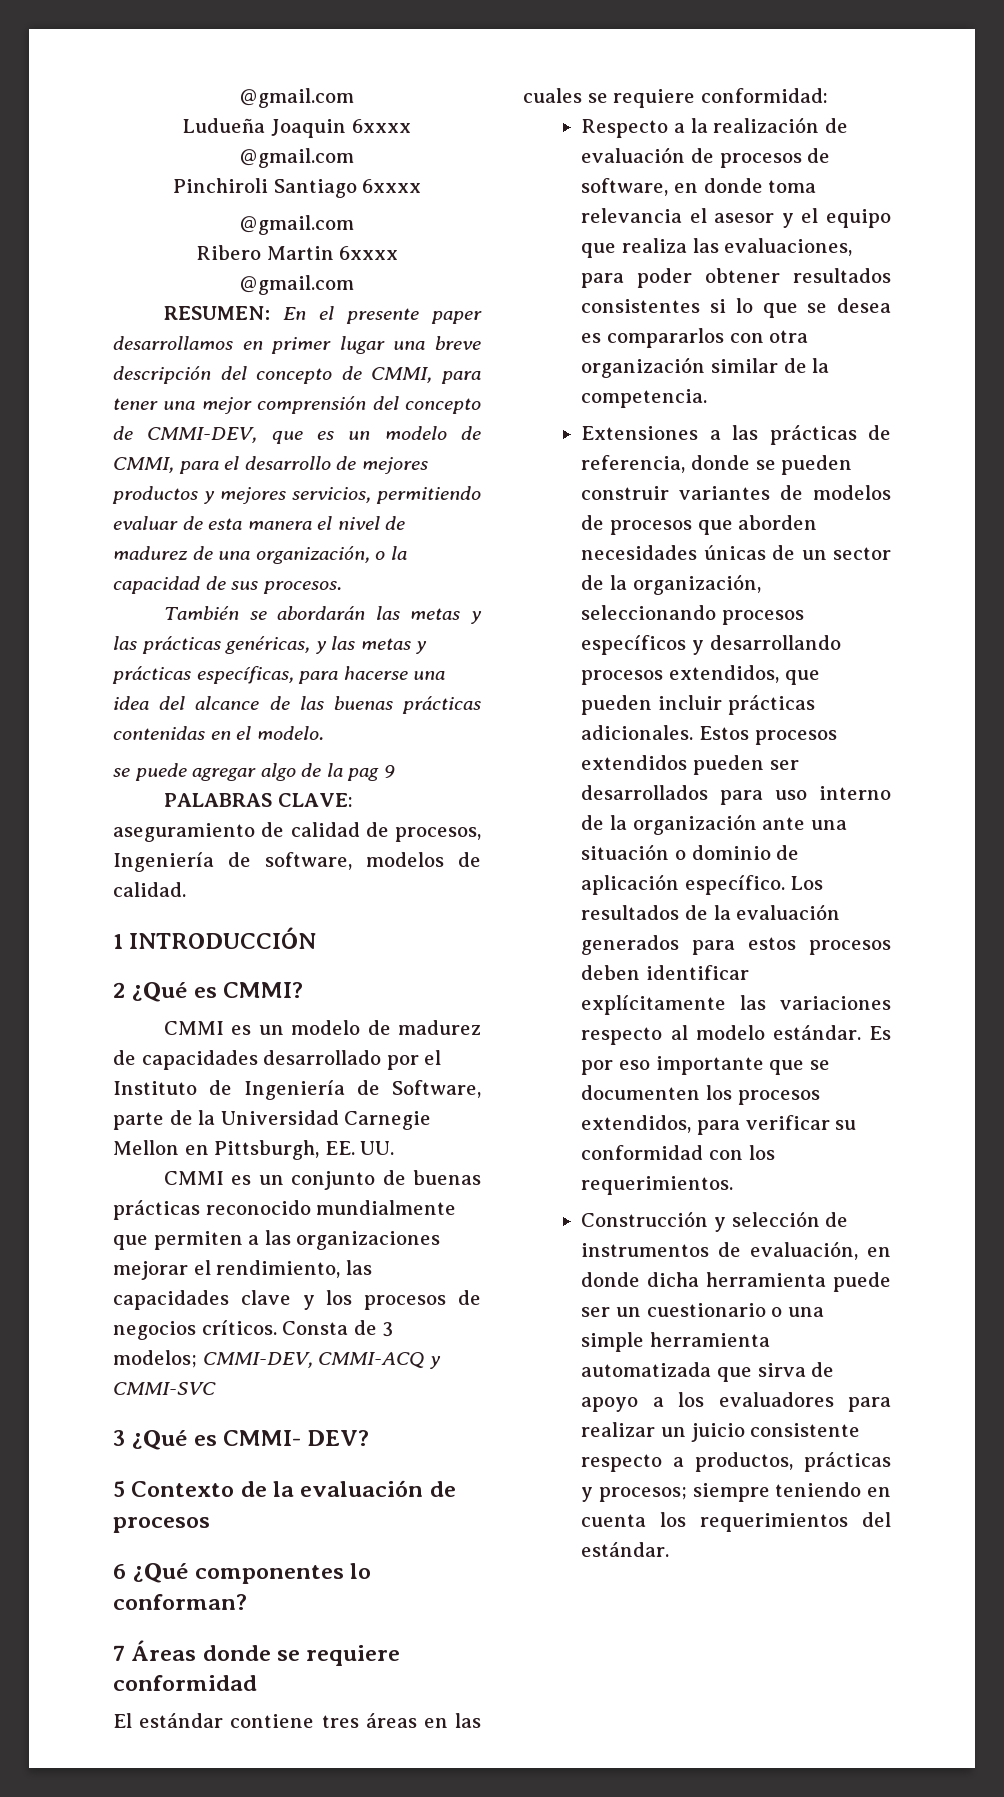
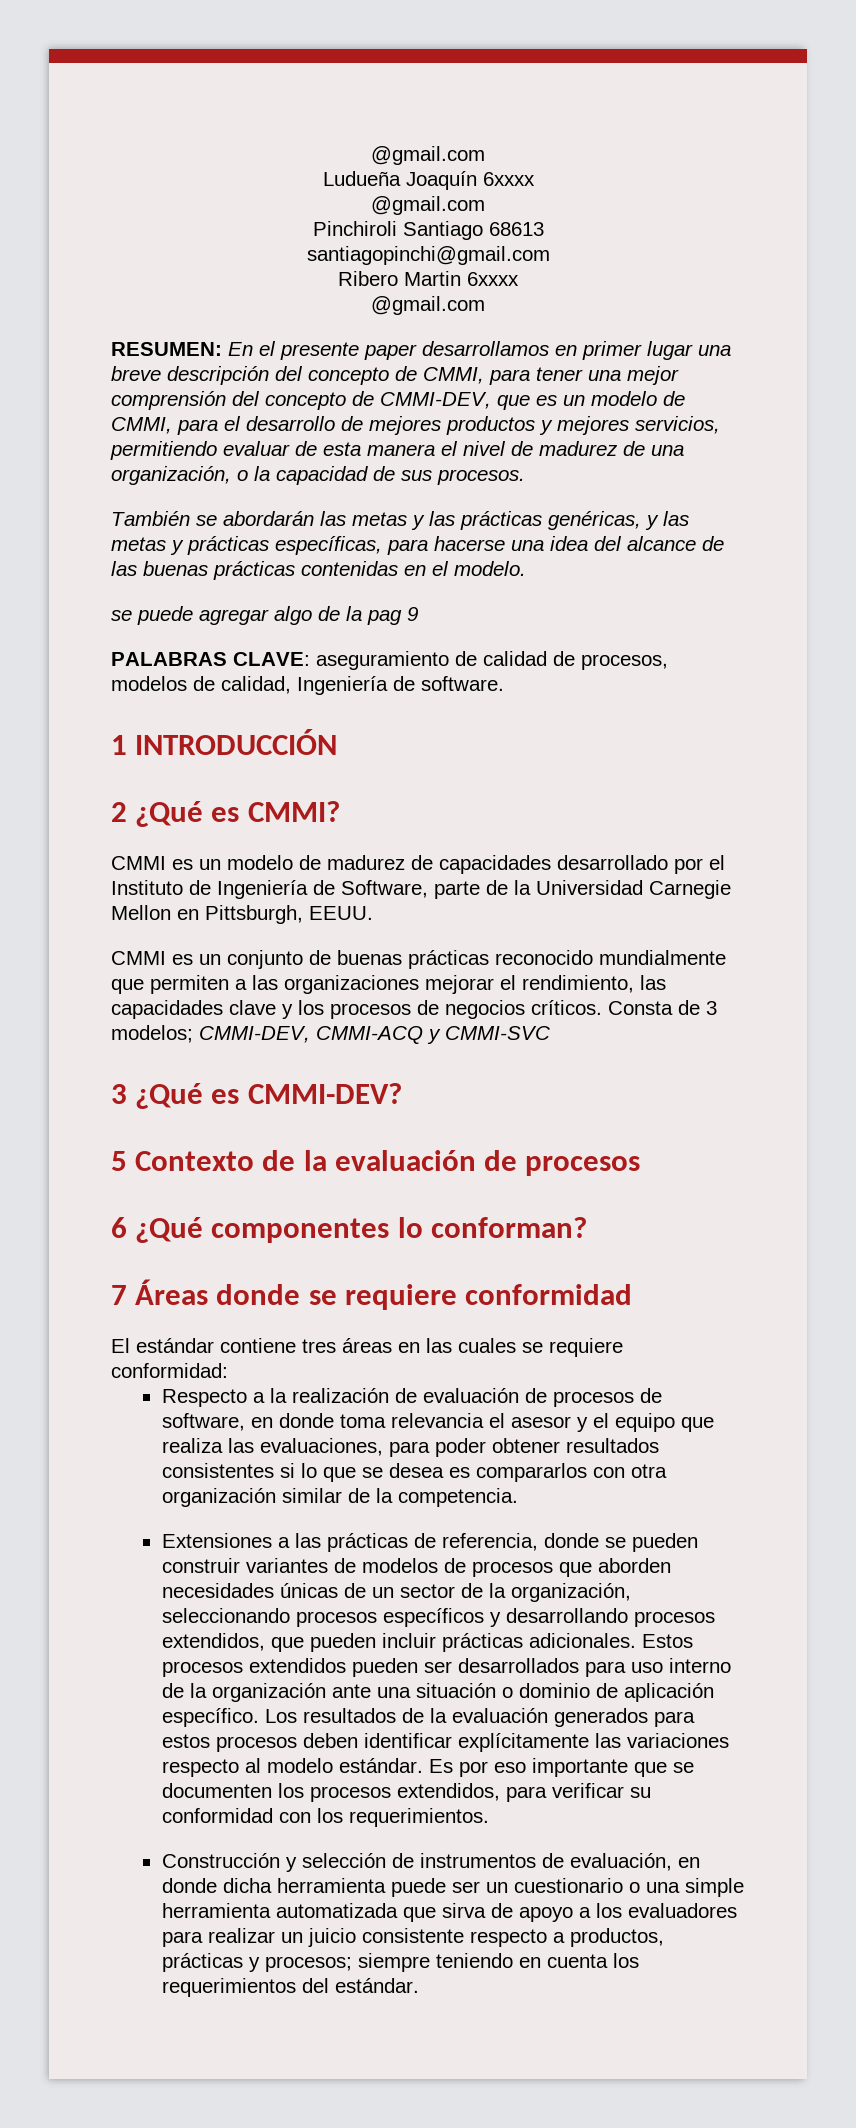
[271,119,346,138] Joaquin -> [405,171,477,190] Joaquín
[362,179,422,193] [240,215,354,235] 6xxxx // @gmail.com -> [488,222,544,236] [306,246,550,265] 68613 // santiagopinchi@gmail.com
[113,852,481,872] [113,882,186,897] Ingeniería de software, modelos de calidad. -> [111,676,504,695] modelos de calidad, Ingeniería de software.
[324,1141,395,1155] EE. UU. -> [309,906,373,920] EEUU.
[223,1430,370,1446] CMMI- DEV? -> [247,1083,402,1104] CMMI-DEV?

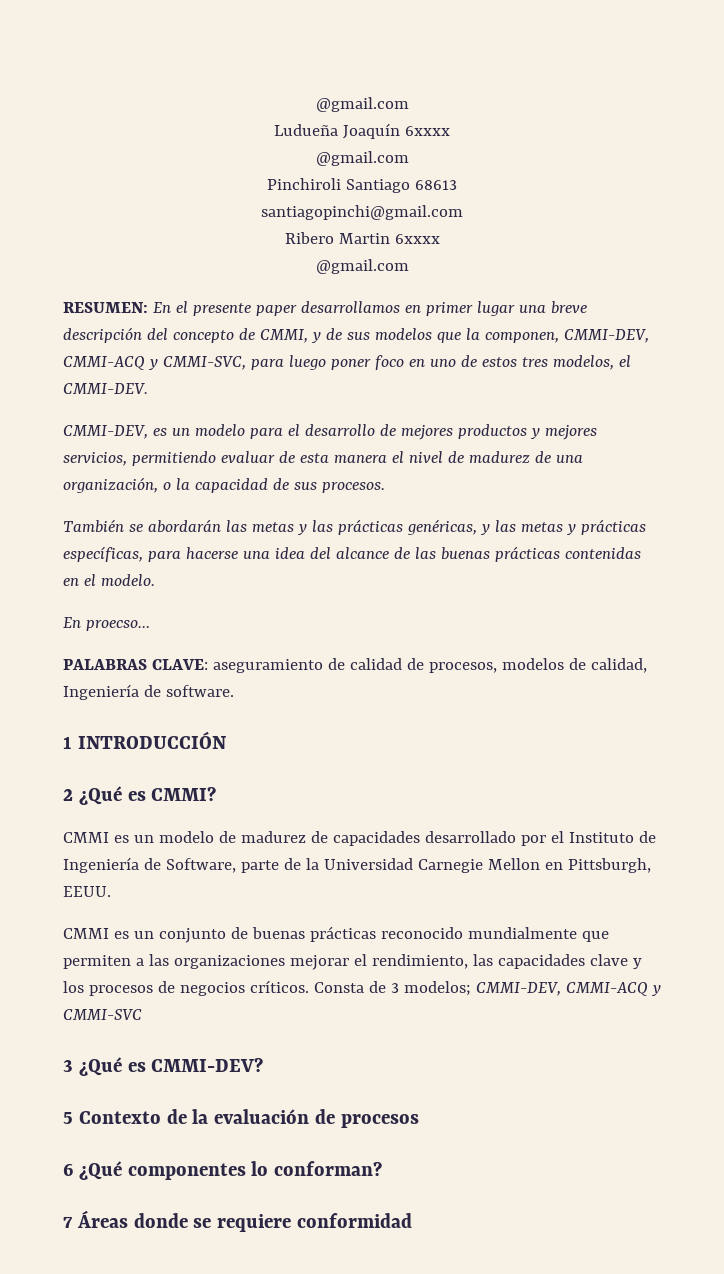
[489,366,679,385] [111,391,685,410] [111,417,172,434] para tener una mejor comprensión del concepto de CMMI-DEV, que es un modelo de CMMI, -> [310,328,649,343] [63,355,631,370] [63,383,148,394] [63,424,245,439] y de sus modelos que la componen, CMMI-DEV, CMMI-ACQ y CMMI-SVC, para luego poner foco en uno de estos tres modelos, el CMMI-DEV. // CMMI-DEV, es un modelo
[111,606,418,625] se puede agregar algo de la pag 9 -> [63,617,150,631] En proecso…
[111,1338,623,1357] [111,1363,228,1378] [161,1388,662,1407] [161,1413,714,1432] [161,1438,659,1457] [161,1463,667,1482] [161,1488,518,1507] [161,1533,698,1552] [161,1558,671,1577] [161,1583,631,1602] [161,1608,715,1627] [161,1633,693,1652] [161,1658,731,1677] [161,1683,714,1702] [161,1708,695,1727] [161,1733,729,1752] [161,1758,694,1777] [161,1783,651,1802] [161,1808,489,1827] [161,1853,700,1872] [161,1878,744,1897] [161,1903,737,1922] [161,1928,664,1947] [161,1953,639,1972] [161,1978,419,1997] // El estándar contiene tres áreas en las cuales se requiere conformidad: // Respecto a la realización de evaluación de procesos de software, en donde toma relevancia el asesor y el equipo que realiza las evaluaciones, para poder obtener resultados consistentes si lo que se desea es compararlos con otra organización similar de la competencia. // Extensiones a las prácticas de referencia, donde se pueden construir variantes de modelos de procesos que aborden necesidades únicas de un sector de la organización, seleccionando procesos específicos y desarrollando procesos extendidos, que pueden incluir prácticas adicionales. Estos procesos extendidos pueden ser desarrollados para uso interno de la organización ante una situación o dominio de aplicación específico. Los resultados de la evaluación generados para estos procesos deben identificar explícitamente las variaciones respecto al modelo estándar. Es por eso importante que se documenten los procesos extendidos, para verificar su conformidad con los requerimientos. // Construcción y selección de instrumentos de evaluación, en donde dicha herramienta puede ser un cuestionario o una simple herramienta automatizada que sirva de apoyo a los evaluadores para realizar un juicio consistente respecto a productos, prácticas y procesos; siempre teniendo en cuenta los requerimientos del estándar. -> (413, 1220) none

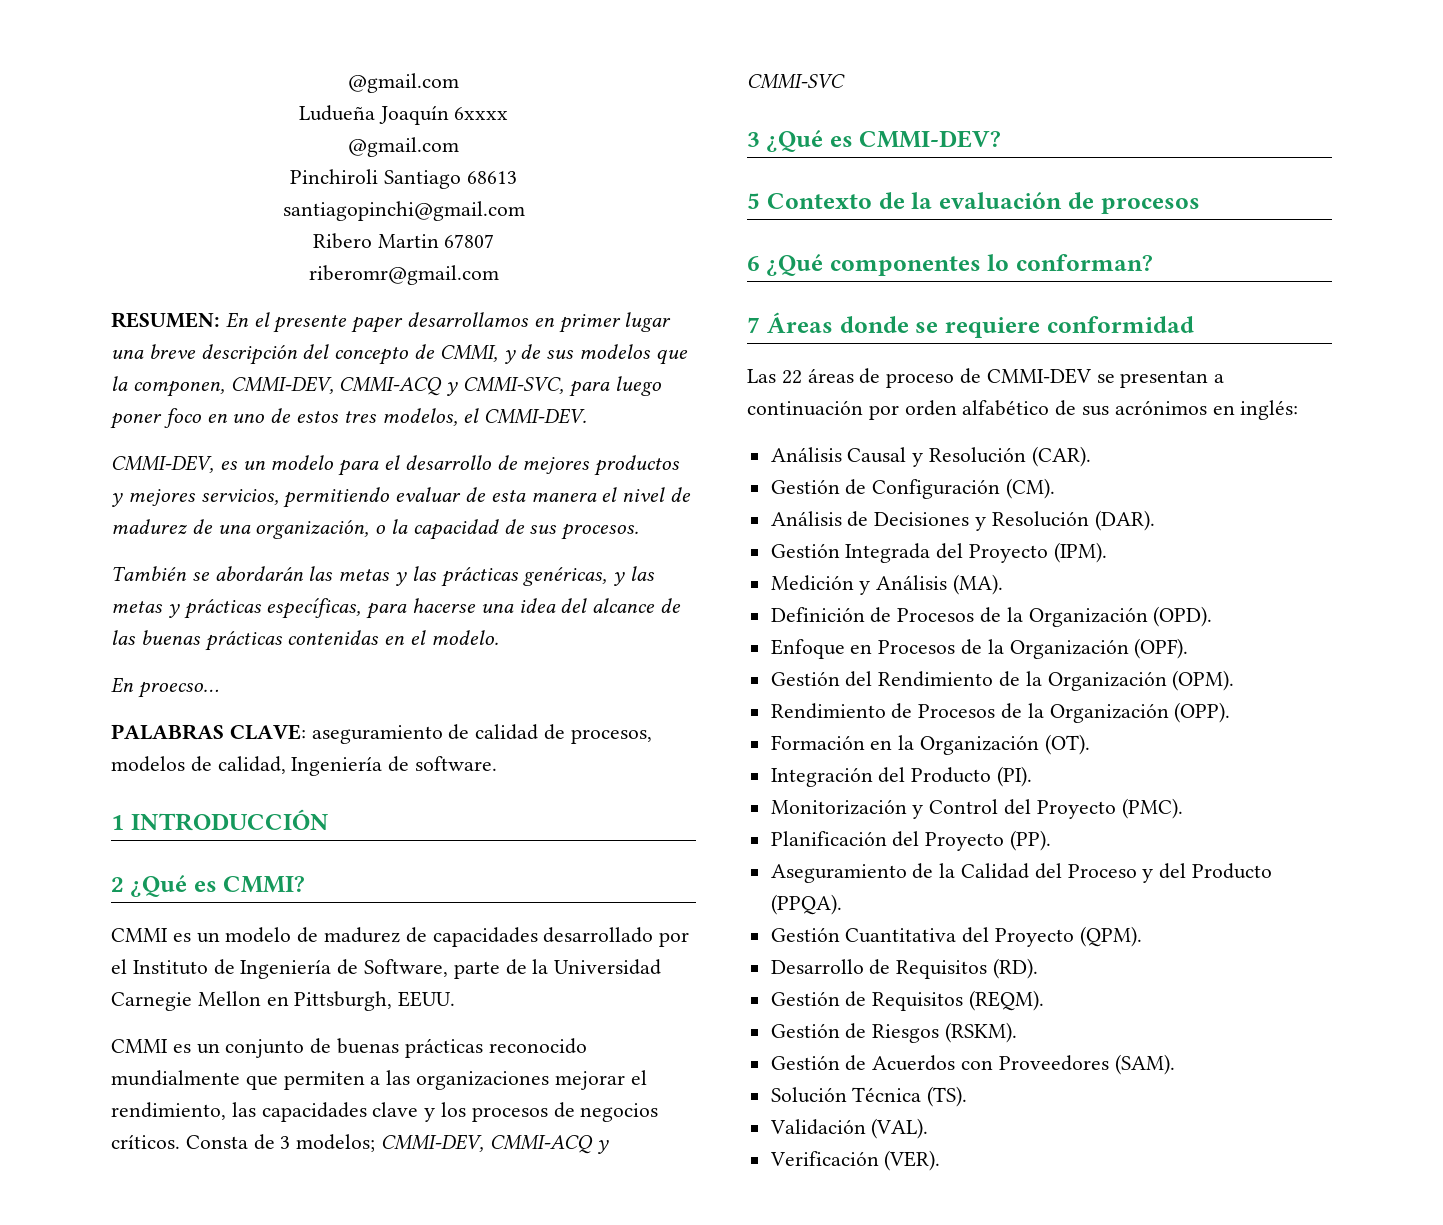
[394,234,440,244] [315,259,409,274] 6xxxx // @gmail.com -> [444,234,495,248] [308,265,499,285] 67807 // riberomr@gmail.com
(413, 1220) none -> [747,368,1225,388] [747,400,1299,420] [770,446,1091,467] [770,478,1056,499] [770,510,1155,531] [770,542,1107,563] [770,574,1004,595] [770,606,1213,627] [770,638,1189,659] [770,670,1235,691] [770,702,1231,723] [770,734,1090,755] [770,766,1033,787] [770,798,1183,819] [770,830,1052,851] [770,863,1273,883] [770,894,842,915] [770,926,1142,947] [770,958,1039,979] [770,990,1045,1011] [770,1022,1018,1043] [770,1054,1175,1075] [770,1086,968,1107] [769,1118,929,1139] [769,1150,941,1171] // Las 22 áreas de proceso de CMMI-DEV se presentan a continuación por orden alfabético de sus acrónimos en inglés: // Análisis Causal y Resolución (CAR). // Gestión de Configuración (CM). // Análisis de Decisiones y Resolución (DAR). // Gestión Integrada del Proyecto (IPM). // Medición y Análisis (MA). // Definición de Procesos de la Organización (OPD). // Enfoque en Procesos de la Organización (OPF). // Gestión del Rendimiento de la Organización (OPM). // Rendimiento de Procesos de la Organización (OPP). // Formación en la Organización (OT). // Integración del Producto (PI). // Monitorización y Control del Proyecto (PMC). // Planificación del Proyecto (PP). // Aseguramiento de la Calidad del Proceso y del Producto (PPQA). // Gestión Cuantitativa del Proyecto (QPM). // Desarrollo de Requisitos (RD). // Gestión de Requisitos (REQM). // Gestión de Riesgos (RSKM). // Gestión de Acuerdos con Proveedores (SAM). // Solución Técnica (TS). // Validación (VAL). // Verificación (VER).

